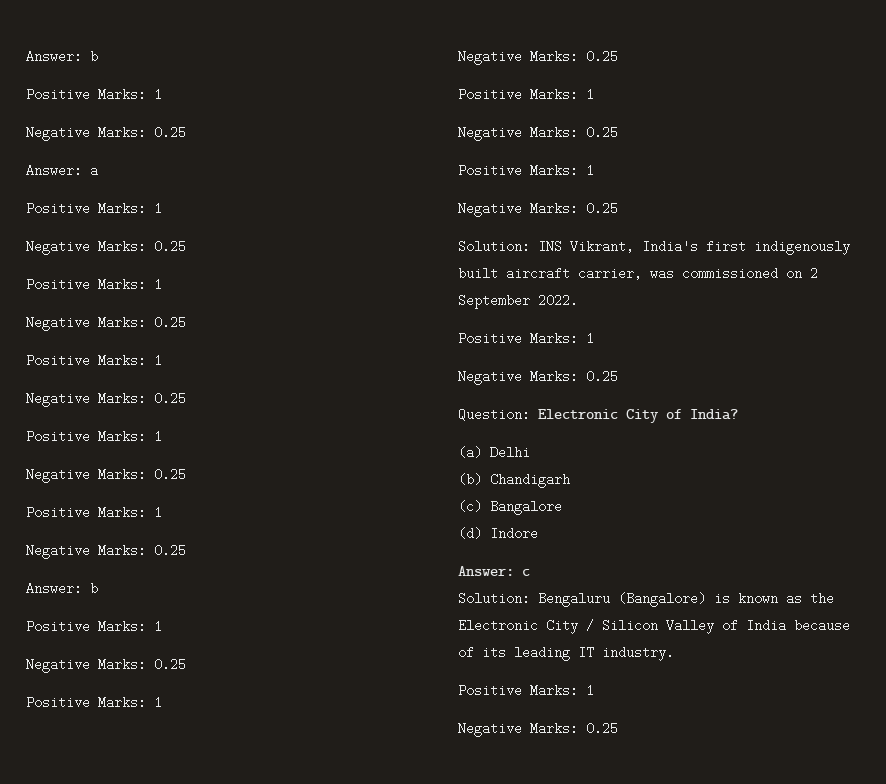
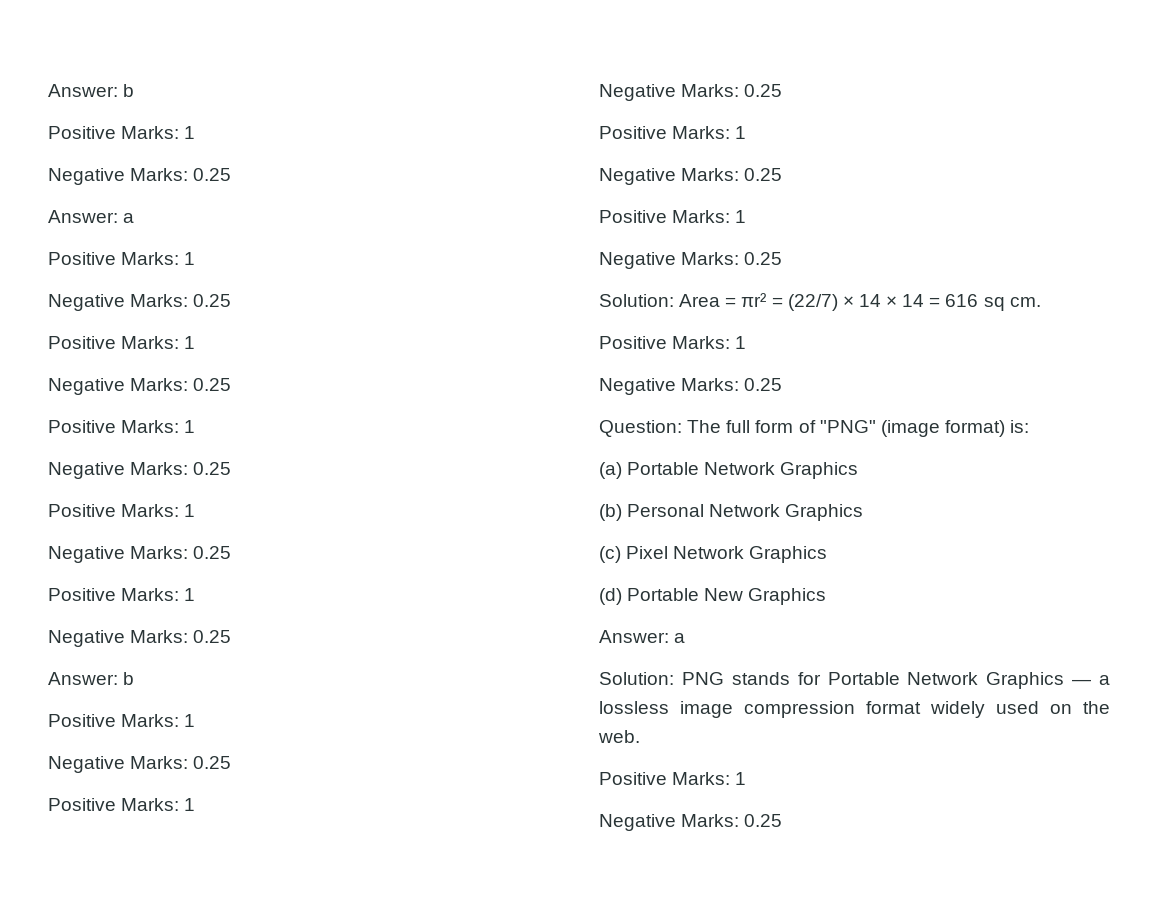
[538,240,850,255] [458,267,818,280] [458,294,578,309] INS Vikrant, India's first indigenously built aircraft carrier, was commissioned on 2 September 2022. -> [679,293,1041,311] Area = πr² = (22/7) × 14 × 14 = 616 sq cm.
[538,409,738,423] [458,446,530,459] [458,473,570,488] [458,500,562,515] [458,527,538,540] [458,566,530,576] [458,592,834,607] [458,619,850,634] [458,646,674,661] Electronic City of India? // (a) Delhi // (b) Chandigarh // (c) Bangalore // (d) Indore // Answer: c // Solution: Bengaluru (Bangalore) is known as the Electronic City / Silicon Valley of India because of its leading IT industry. -> [687,420,1030,437] [599,462,859,479] [599,504,864,521] [599,546,828,563] [599,588,827,605] [599,630,686,643] [599,672,1110,689] [599,701,1110,718] [598,730,640,743] The full form of "PNG" (image format) is: // (a) Portable Network Graphics // (b) Personal Network Graphics // (c) Pixel Network Graphics // (d) Portable New Graphics // Answer: a // Solution: PNG stands for Portable Network Graphics — a lossless image compression format widely used on the web.

